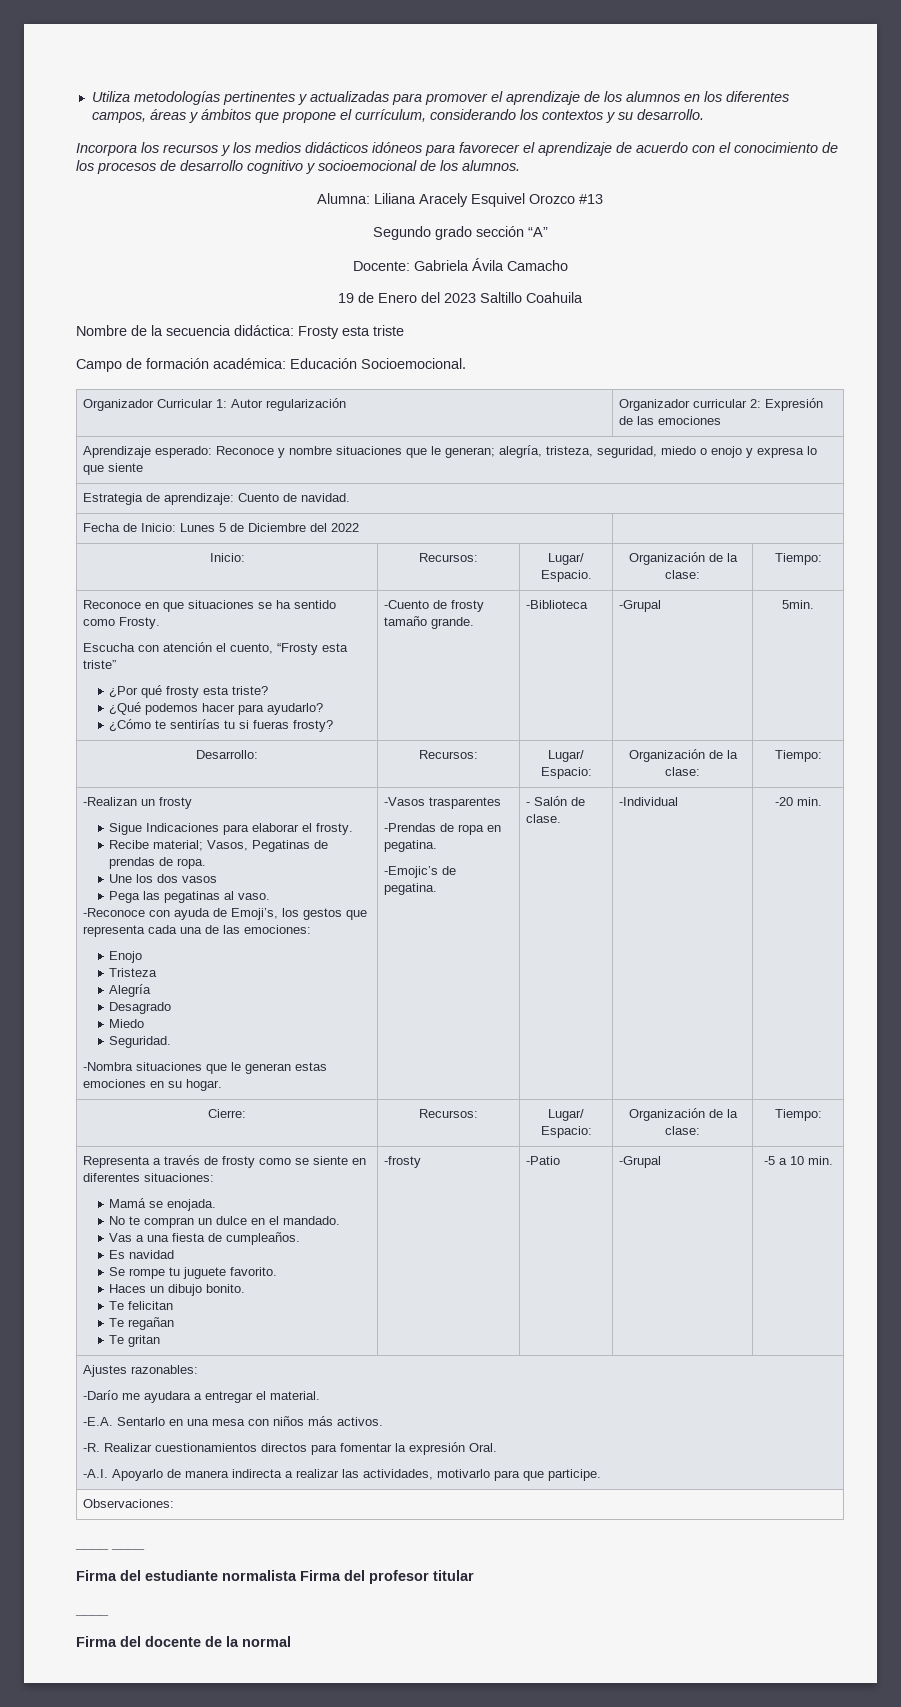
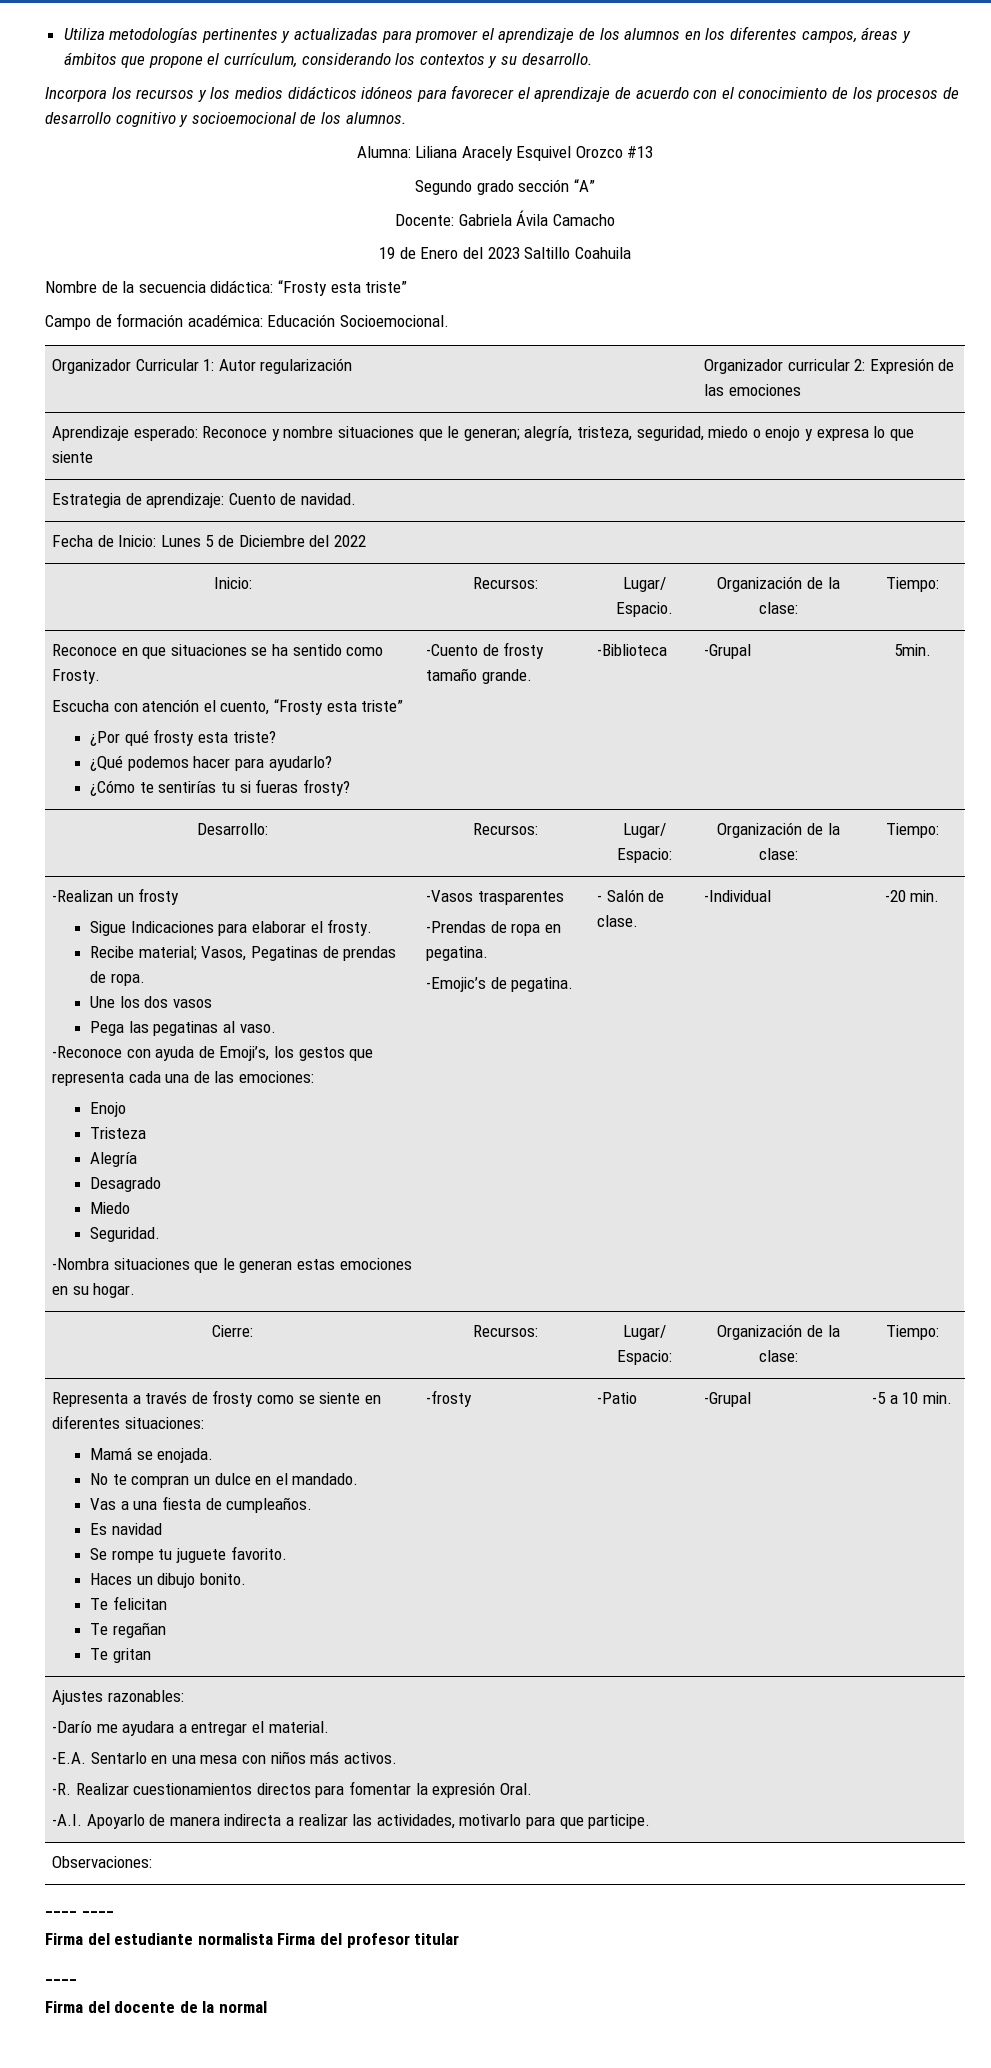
[298,325,404,339] Frosty esta triste -> [277,280,408,296] “Frosty esta triste”

